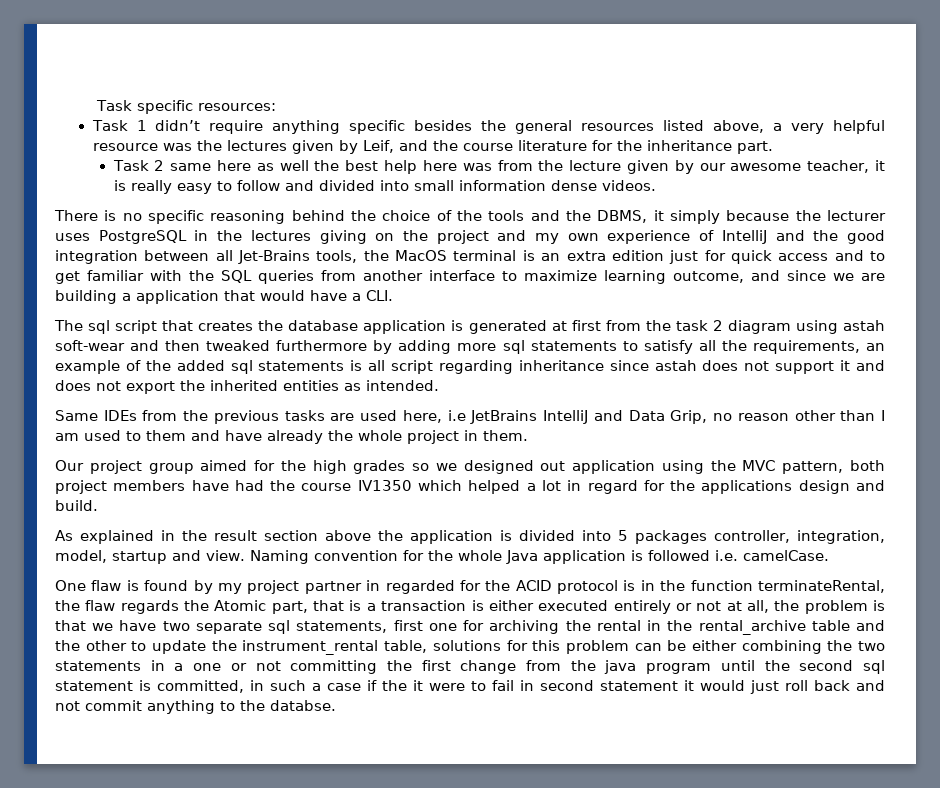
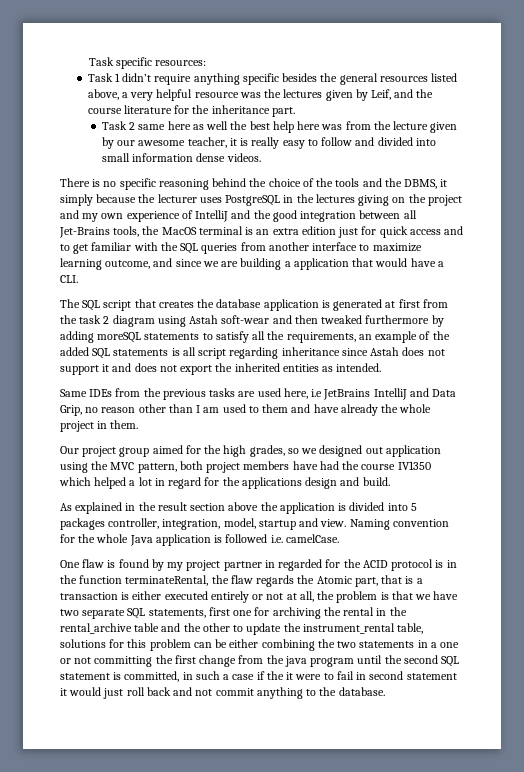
[88,320,111,334] sql -> [82,300,101,311] SQL
[842,320,885,331] astah -> [189,315,219,324] Astah
[457,340,525,354] more sql -> [97,332,142,343] moreSQL
[230,360,253,374] sql -> [92,348,111,359] SQL
[654,360,697,371] astah -> [370,347,400,356] Astah
[353,460,406,474] grades -> [249,445,285,457] grades,
[268,620,291,634] sql -> [127,608,146,619] SQL
[863,660,886,674] sql -> [441,656,460,667] SQL
[270,700,336,711] databse. -> [338,687,385,696] database.

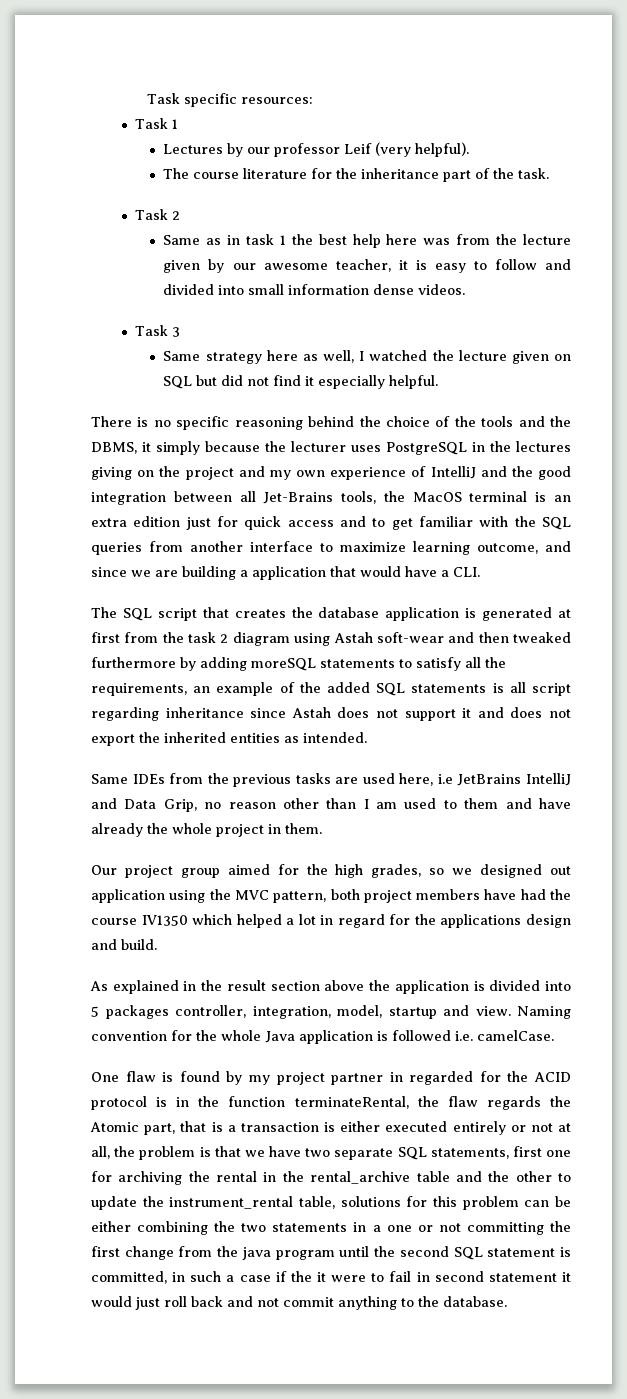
[122,73,457,85] [87,89,434,101] didn’t require anything specific besides the general resources listed above, a very helpful resource was the lectures given by Leif, and the -> [163,142,470,157] [163,168,190,179] // Lectures by our professor Leif (very helpful). // The
[271,107,295,117] [101,121,229,130] part. // Task 2 same here as well -> [443,168,550,182] [135,209,181,220] [163,234,286,245] part of the task. // Task 2 // Same as in task 1
[251,137,280,149] really -> (427, 265) none
(261, 157) none -> [135,325,181,337] [163,350,571,364] [163,375,439,389] // Task 3 // Same strategy here as well, I watched the lecture given on SQL but did not find it especially helpful.

